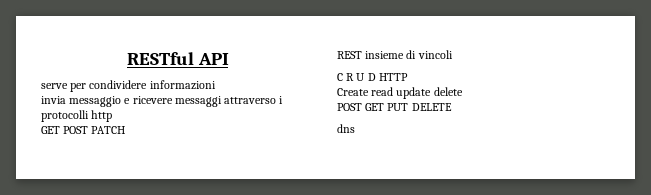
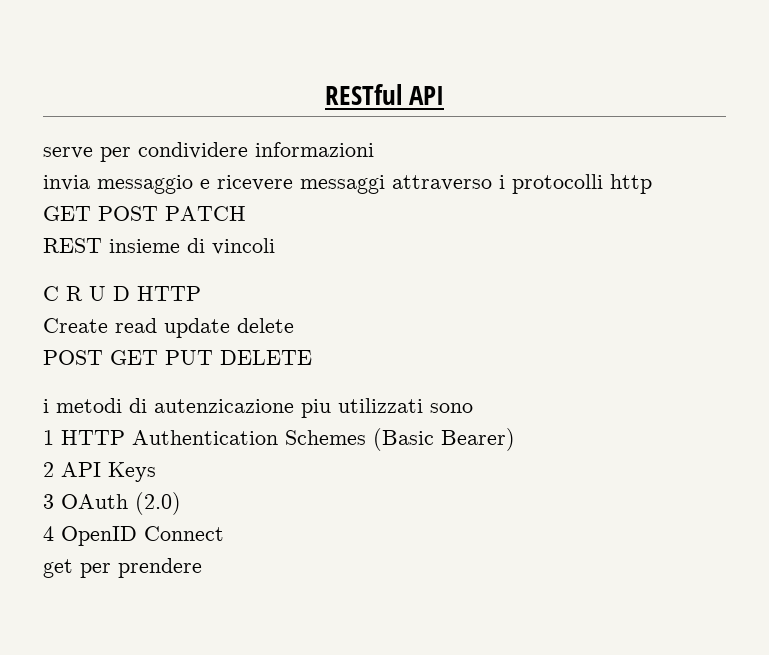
[337,124,355,133] dns -> [43,398,473,418] [43,428,515,451] [43,462,156,482] [43,492,181,515] [43,526,224,546] [43,558,202,578] i metodi di autenzicazione piu utilizzati sono // 1 HTTP Authentication Schemes (Basic Bearer) // 2 API Keys // 3 OAuth (2.0) // 4 OpenID Connect // get per prendere

